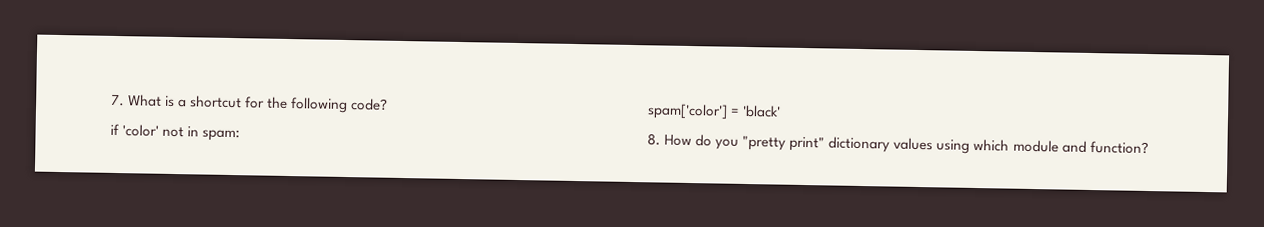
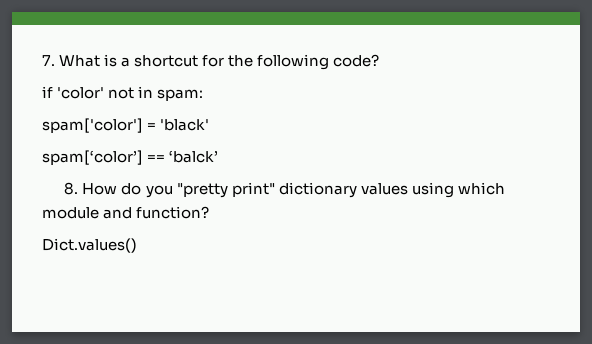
(782, 111) none -> [42,150,219,165] // spam[‘color’] == ‘balck’
(1149, 147) none -> [42,238,137,253] // Dict.values()

